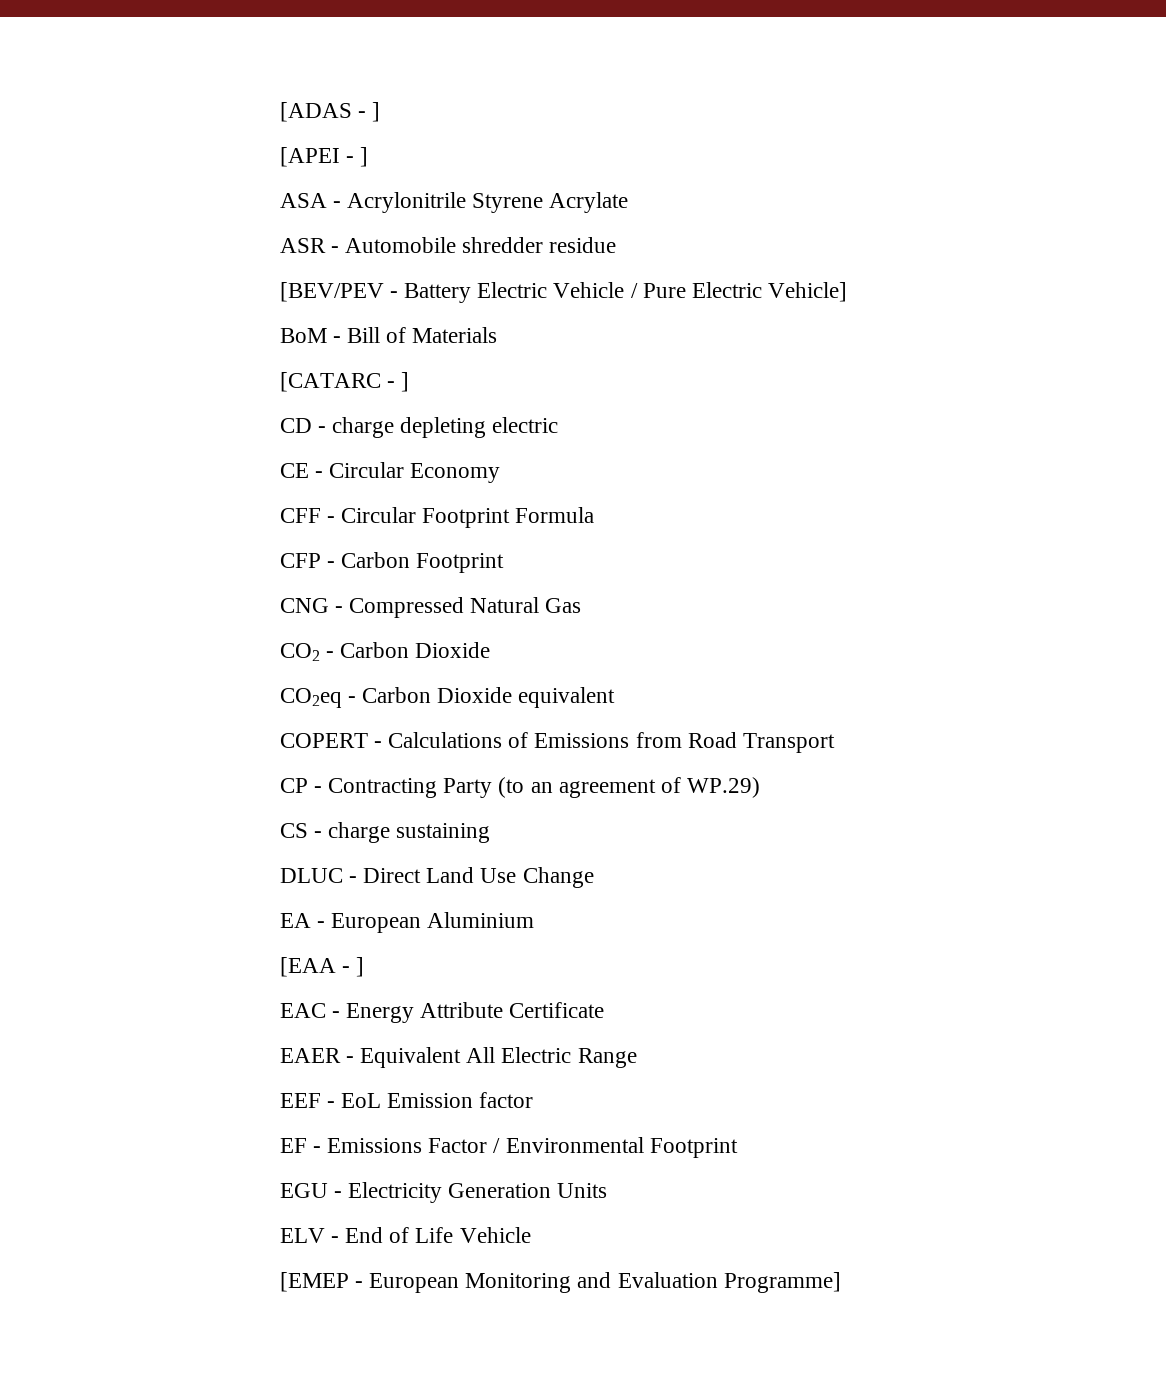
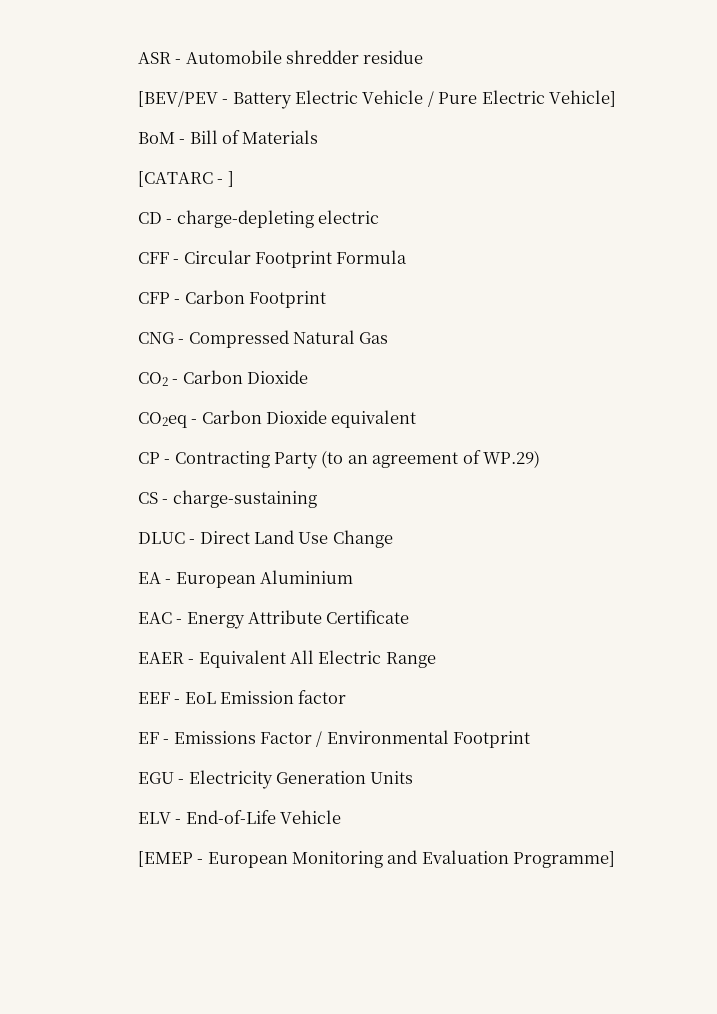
[279,102,380,122] [279,147,368,167] [279,192,629,213] [ADAS - ] // [APEI - ] // ASA - Acrylonitrile Styrene Acrylate // -> (137, 58) none
[331,417,487,438] charge depleting -> [176,210,314,228] charge-depleting
[279,462,501,483] // CE - Circular Economy -> (380, 217) none
[279,732,835,753] // COPERT - Calculations of Emissions from Road Transport -> (417, 419) none
[327,822,491,843] charge sustaining -> [172,490,317,508] charge-sustaining
[279,957,364,977] // [EAA - ] -> (354, 577) none
[344,1227,454,1243] End of Life -> [185,810,276,824] End-of-Life

